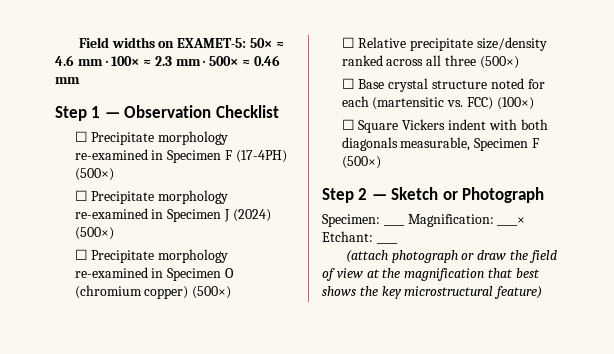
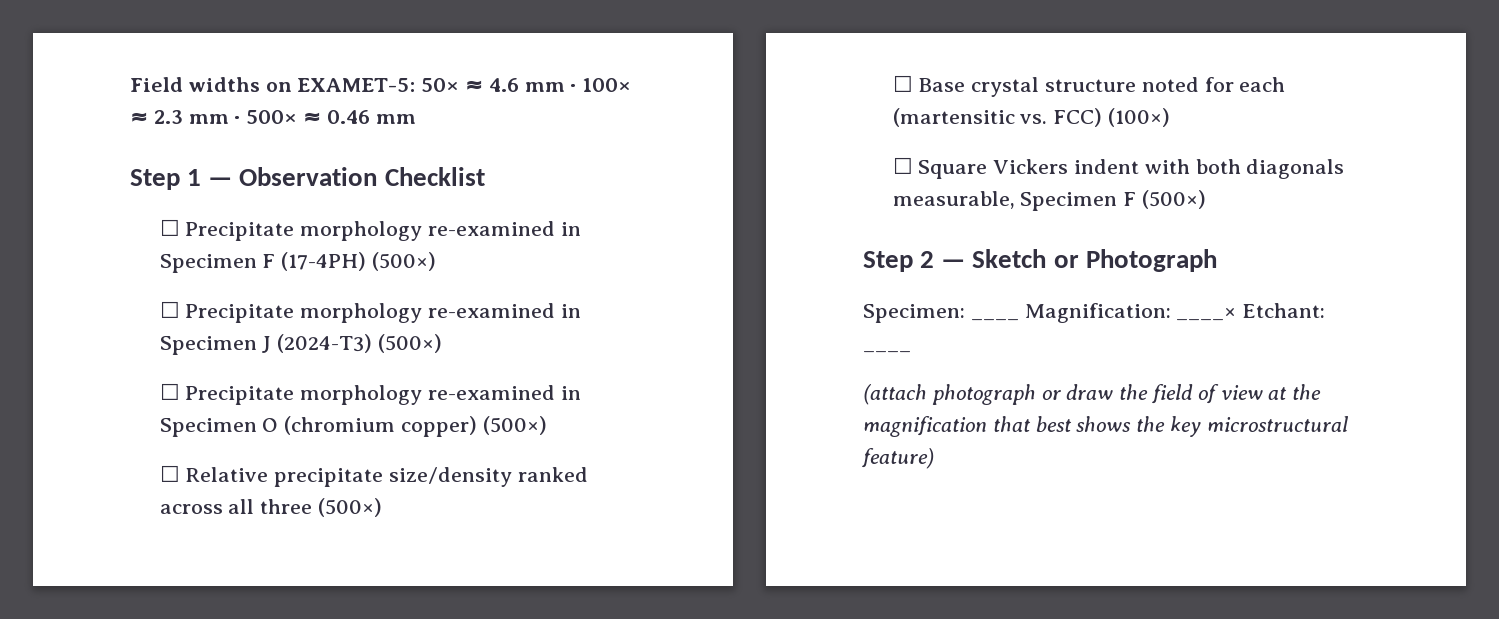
[232,209,271,222] (2024) -> [277,334,373,353] (2024-T3)

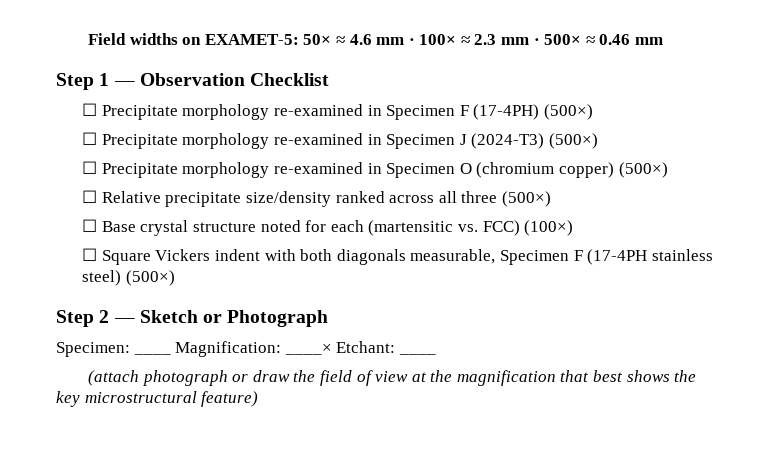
(1137, 199) none -> [587,249,713,265] [82,270,122,286] (17-4PH stainless steel)

